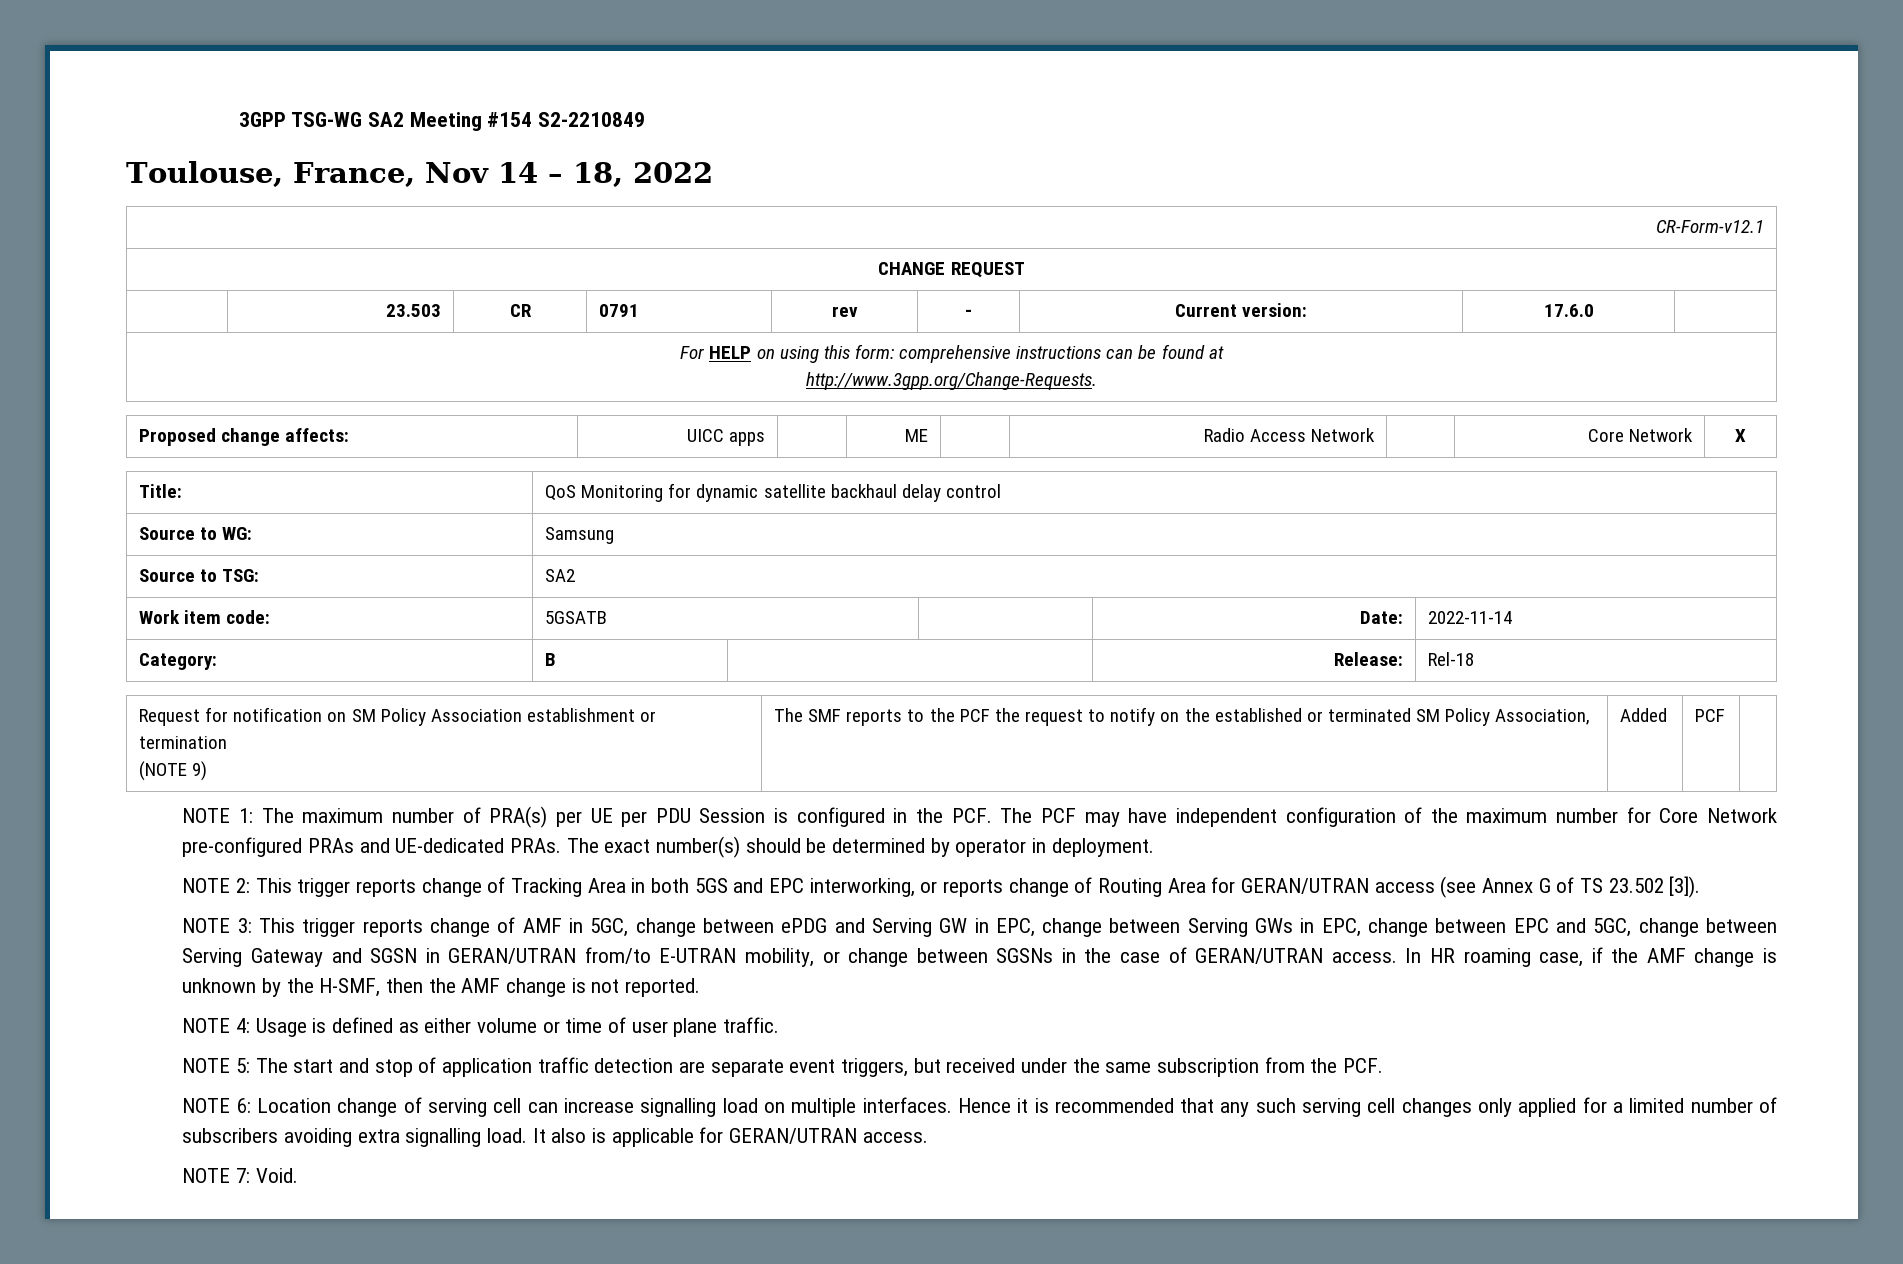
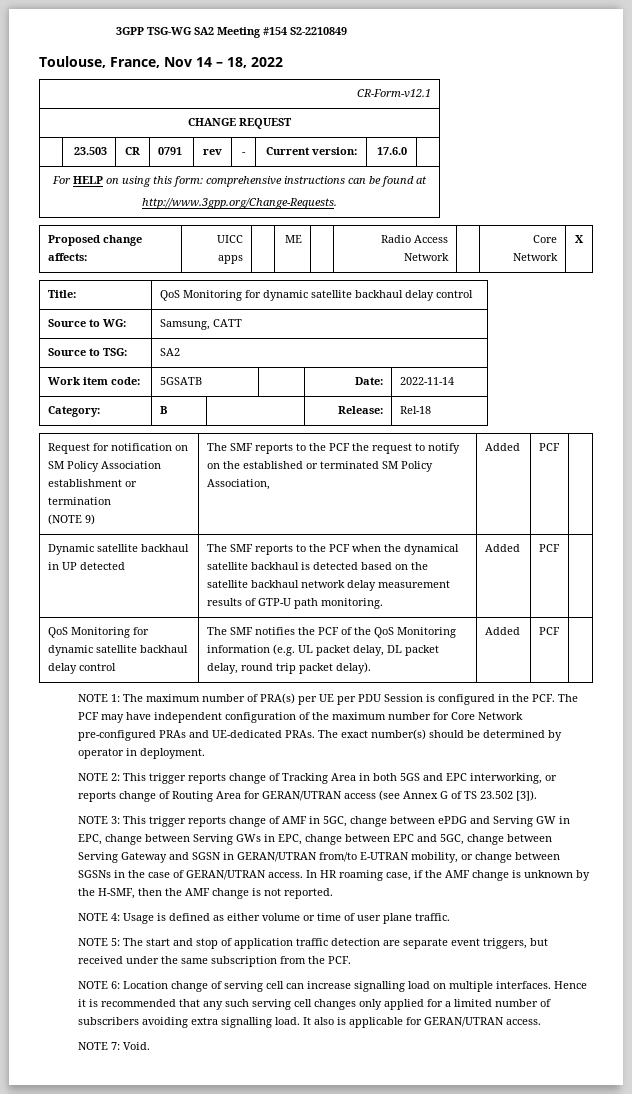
[545,527,615,544] Samsung -> [159,319,242,330] Samsung, CATT
(1726, 715) none -> [47,544,189,555] [47,562,125,570] [206,544,459,555] [206,562,428,570] [206,580,450,591] [206,598,383,609] [484,544,520,552] [538,544,560,552] [47,627,149,638] [47,645,188,656] [47,663,116,674] [206,627,456,638] [206,644,439,656] [206,662,371,674] [484,627,520,635] [538,627,560,635] // Dynamic satellite backhaul in UP detected | The SMF reports to the PCF when the dynamical satellite backhaul is detected based on the satellite backhaul network delay measurement results of GTP-U path monitoring. | Added | PCF | // QoS Monitoring for dynamic satellite backhaul delay control | The SMF notifies the PCF of the QoS Monitoring information (e.g. UL packet delay, DL packet delay, round trip packet delay). | Added | PCF |

